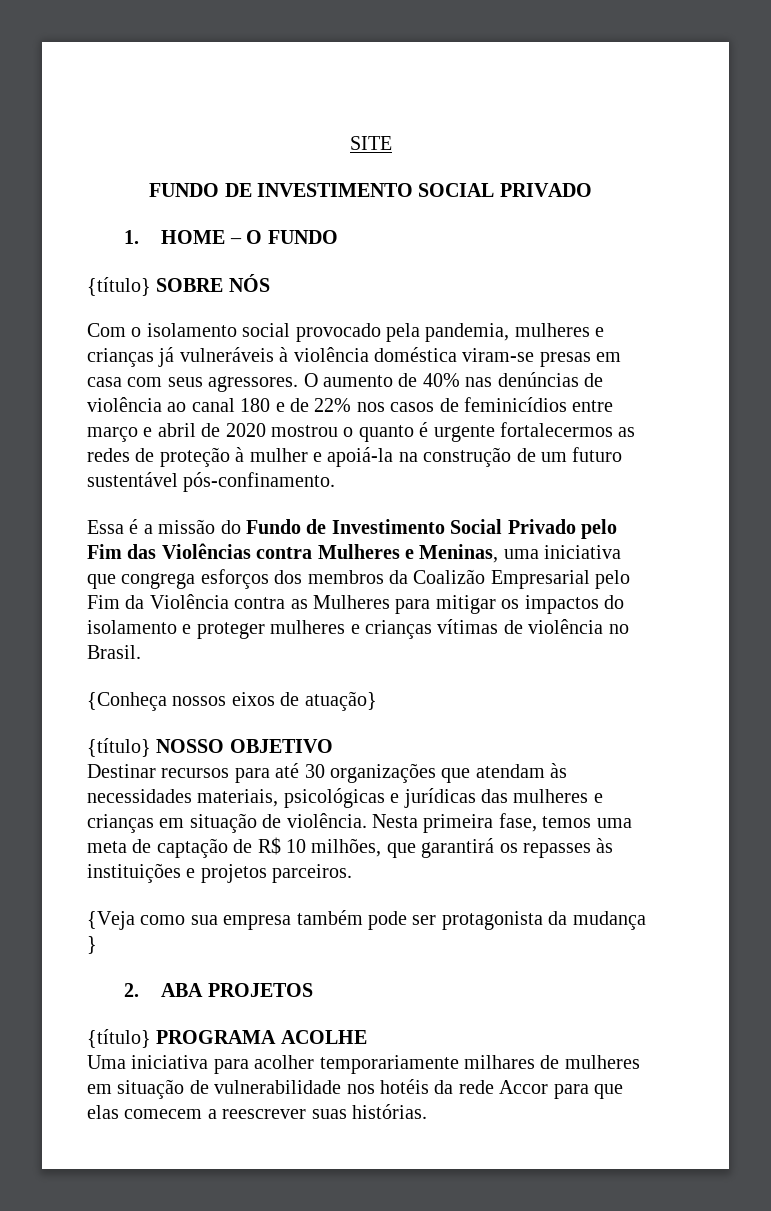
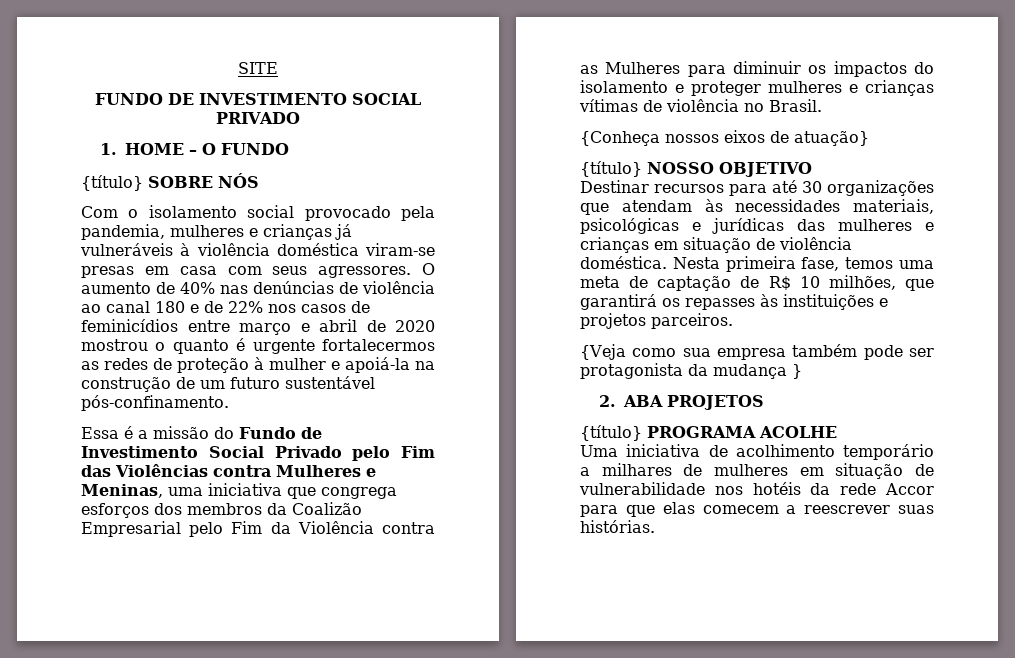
[435,595,496,614] mitigar -> [733,61,801,74] diminuir
[286,813,367,828] violência. -> [779,237,852,250] [580,256,667,269] violência doméstica.
[213,1055,459,1074] para acolher temporariamente -> [708,444,934,460] [580,467,590,476] de acolhimento temporário a

